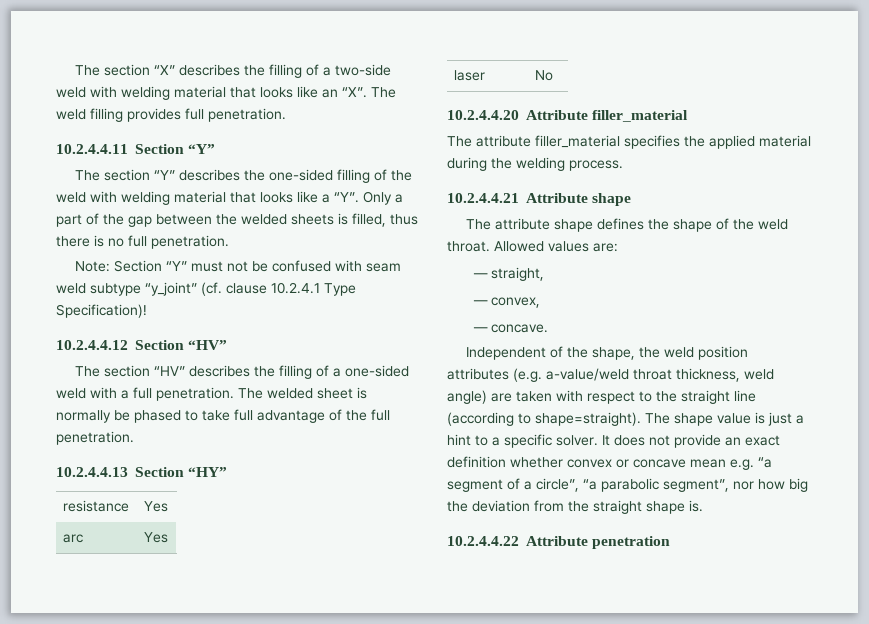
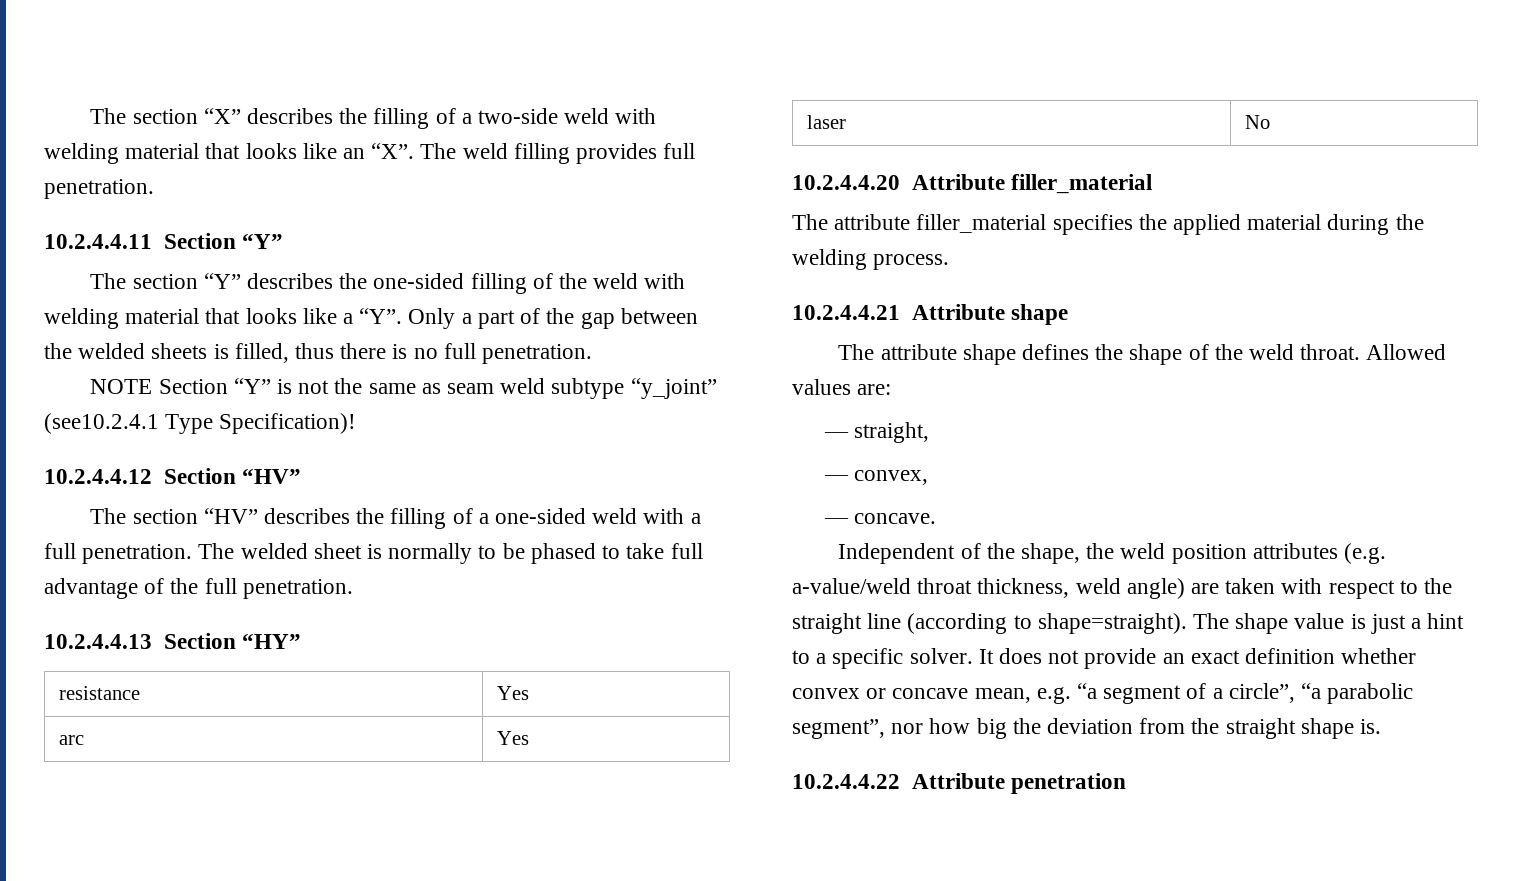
[75,260,363,272] Note: Section “Y” must not be confused with -> [90,378,441,394] NOTE Section “Y” is not the same as
[201,282,320,296] (cf. clause 10.2.4.1 -> [44,413,159,434] (see10.2.4.1
(111, 416) none -> [478,545,497,559] to
[690,459,726,468] mean -> [974,688,1031,703] mean,

